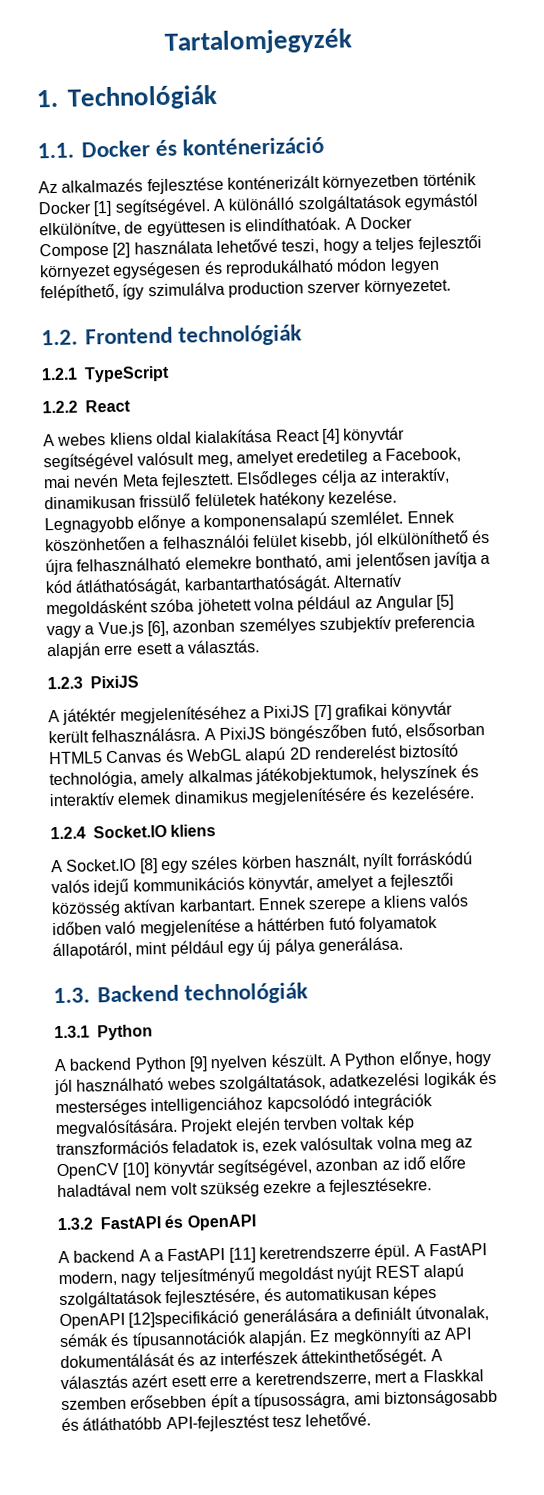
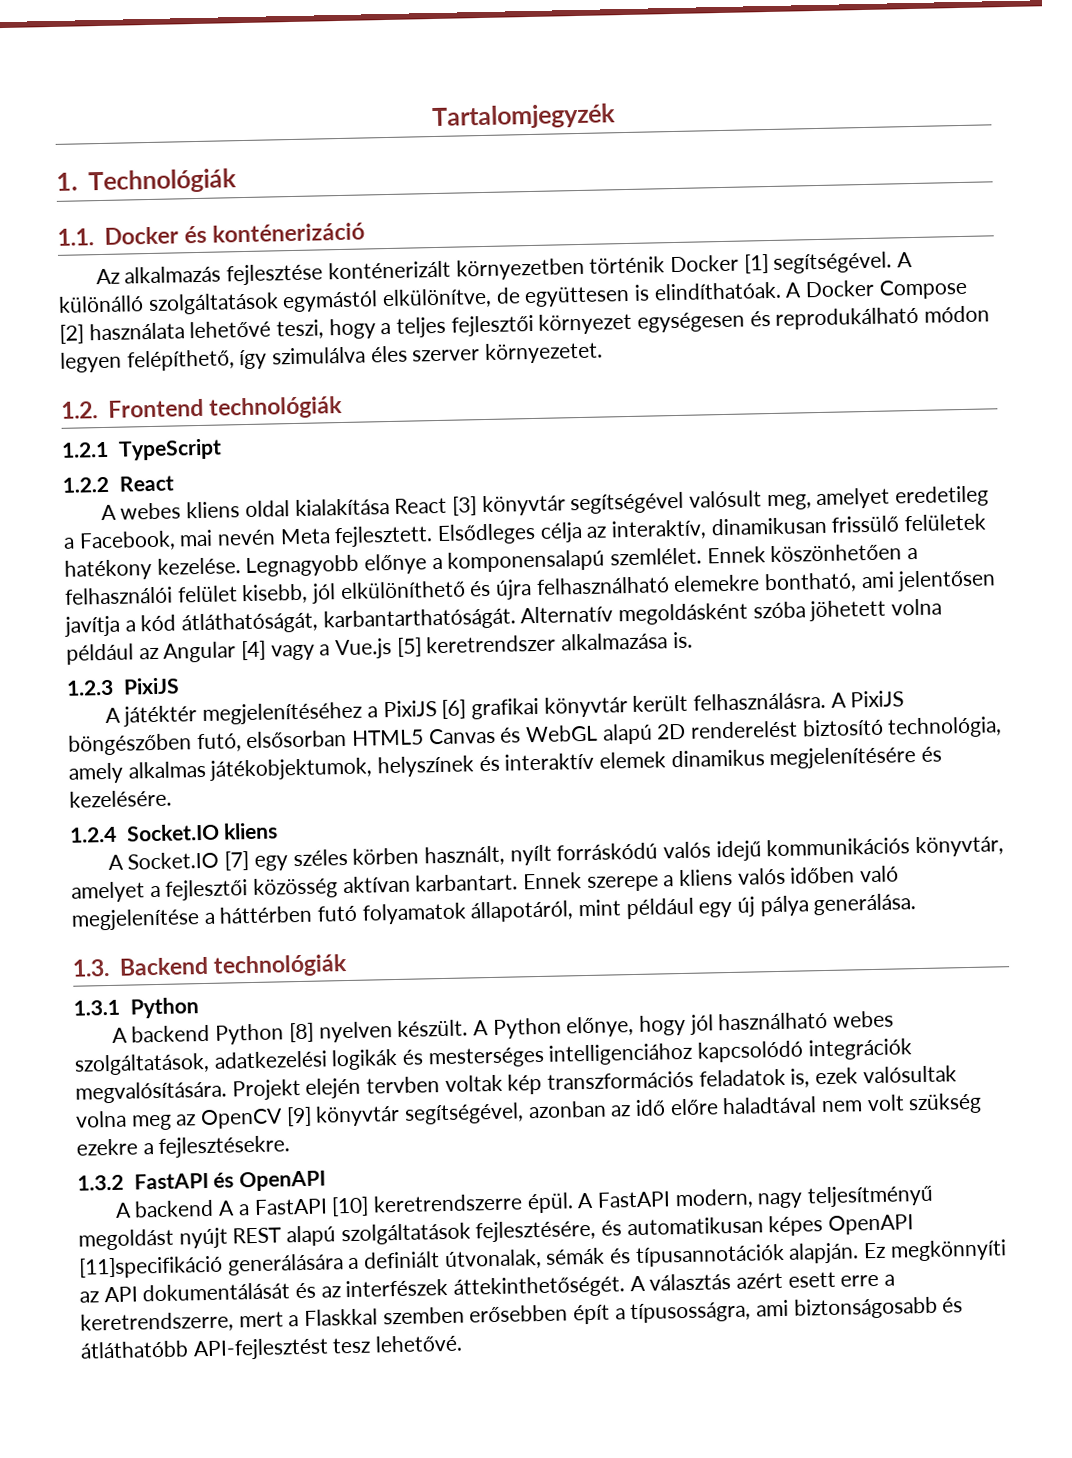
[61,178,144,193] alkalmazés -> [124,265,222,284] alkalmazás
[227,281,304,298] production -> [369,345,408,363] éles
[321,428,340,445] [4] -> [451,496,477,516] [3]
[436,594,455,610] [5] -> [241,640,267,661] [4]
[146,615,476,637] [47,639,261,660] [6], azonban személyes szubjektív preferencia alapján erre esett a választás. -> [396,631,693,657] [5] keretrendszer alkalmazása is.
[313,704,332,721] [7] -> [441,699,467,719] [6]
[139,858,158,874] [8] -> [224,851,250,871] [7]
[188,1056,208,1072] [9] -> [288,1022,314,1043] [8]
[122,1162,151,1178] [10] -> [285,1106,312,1127] [9]
[228,1247,256,1263] [11] -> [331,1196,370,1217] [10]
[128,1309,240,1328] [12]specifikáció -> [78,1255,223,1279] [11]specifikáció

